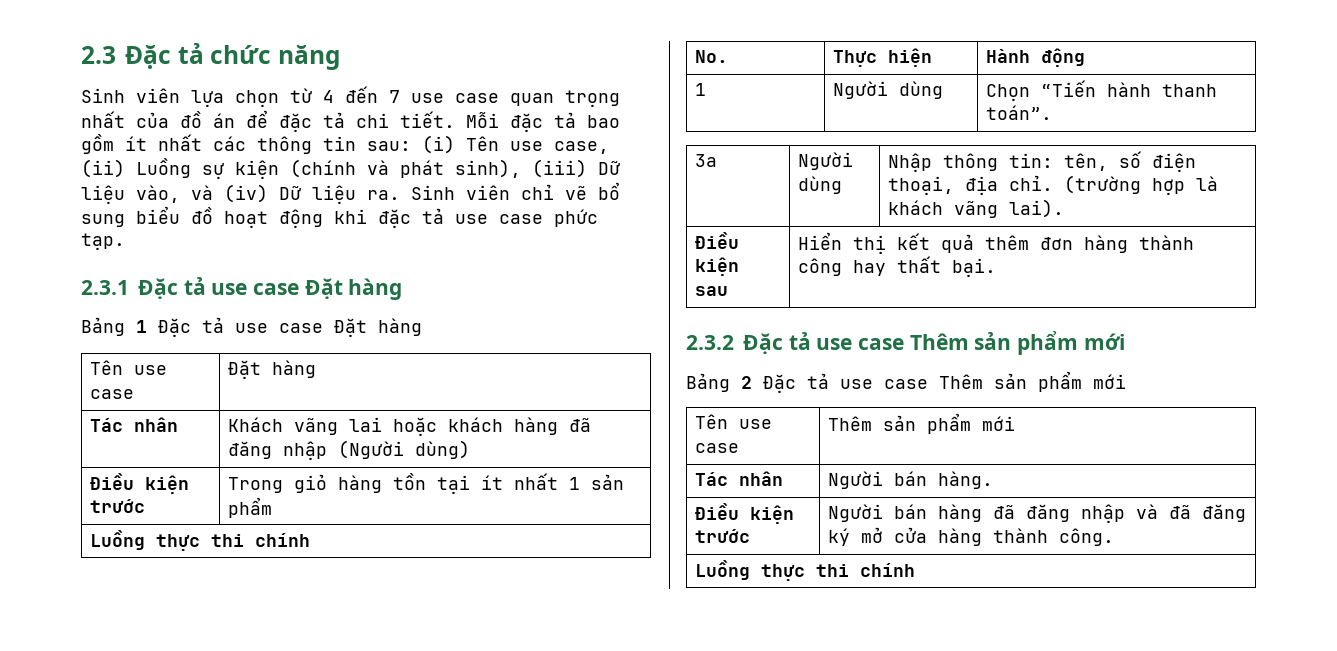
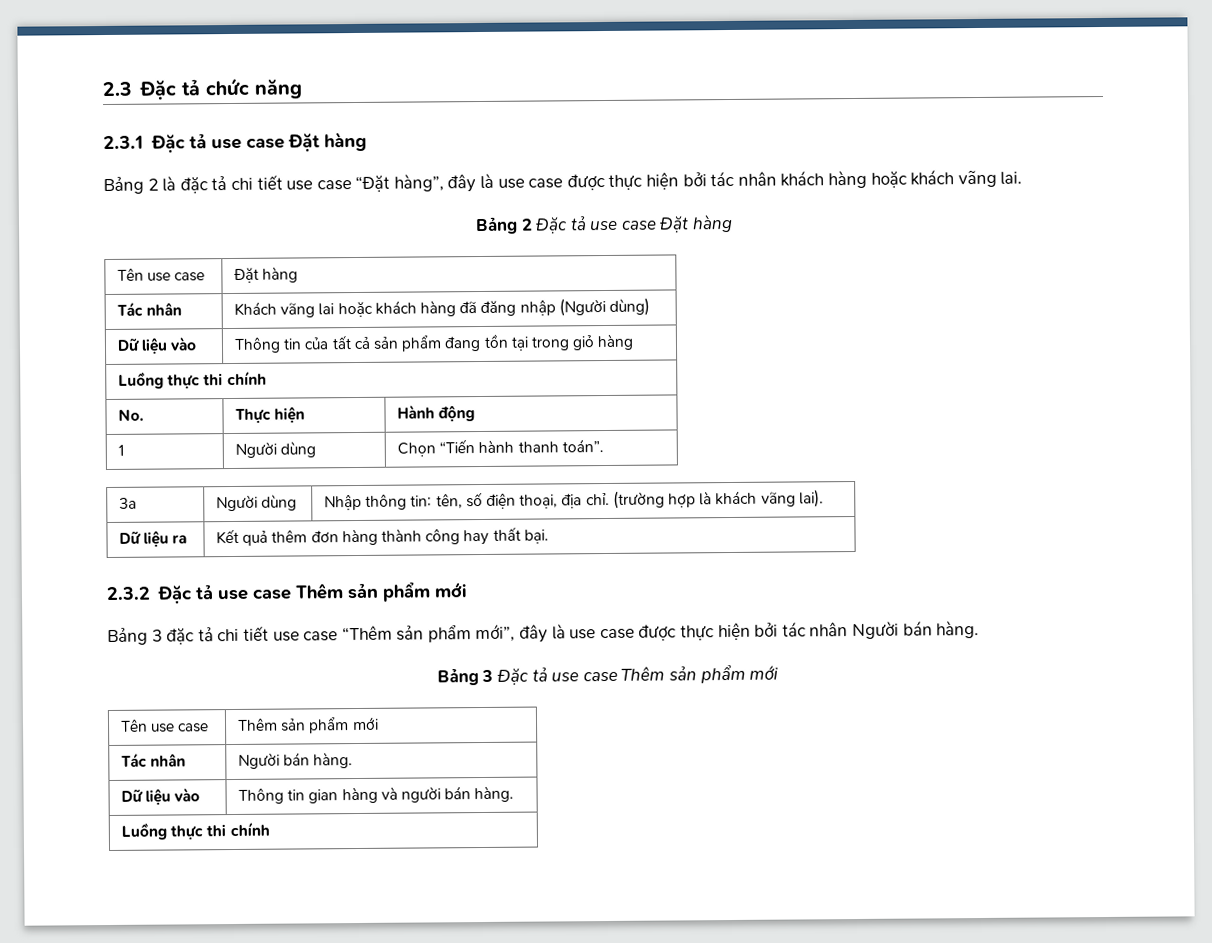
[81,86,620,107] [81,110,620,132] [81,134,609,154] [81,158,620,179] [81,182,620,204] [81,206,598,228] [81,233,125,250] // Sinh viên lựa chọn từ 4 đến 7 use case quan trọng nhất của đồ án để đặc tả chi tiết. Mỗi đặc tả bao gồm ít nhất các thông tin sau: (i) Tên use case, (ii) Luồng sự kiện (chính và phát sinh), (iii) Dữ liệu vào, và (iv) Dữ liệu ra. Sinh viên chỉ vẽ bổ sung biểu đồ hoạt động khi đặc tả use case phức tạp. -> (302, 88) none
[136,320,147,333] 1 -> [147,169,1023,194] [474,216,533,235] 2 là đặc tả chi tiết use case “Đặt hàng”, đây là use case được thực hiện bởi tác nhân khách hàng hoặc khách vãng lai. // Bảng 2
[89,473,189,494] [89,499,145,513] [227,473,624,494] [227,497,272,518] Điều kiện trước | Trong giỏ hàng tồn tại ít nhất 1 sản phẩm -> [117,336,198,355] [234,333,635,353] Dữ liệu vào | Thông tin của tất cả sản phẩm đang tồn tại trong giỏ hàng
[694,232,739,249] [694,257,739,276] [694,286,728,296] [797,232,930,254] Điều kiện sau | Hiển thị kết -> [119,530,188,548] [216,528,240,545] Dữ liệu ra | Kết
[741,376,752,389] 2 -> [151,620,980,645] [436,668,494,686] 3 đặc tả chi tiết use case “Thêm sản phẩm mới”, đây là use case được thực hiện bởi tác nhân Người bán hàng. // Bảng 3
[694,503,794,524] [694,529,750,543] [827,504,1246,523] [827,527,1114,546] Điều kiện trước | Người bán hàng đã đăng nhập và đã đăng ký mở cửa hàng thành công. -> [121,787,201,806] [238,785,515,804] Dữ liệu vào | Thông tin gian hàng và người bán hàng.

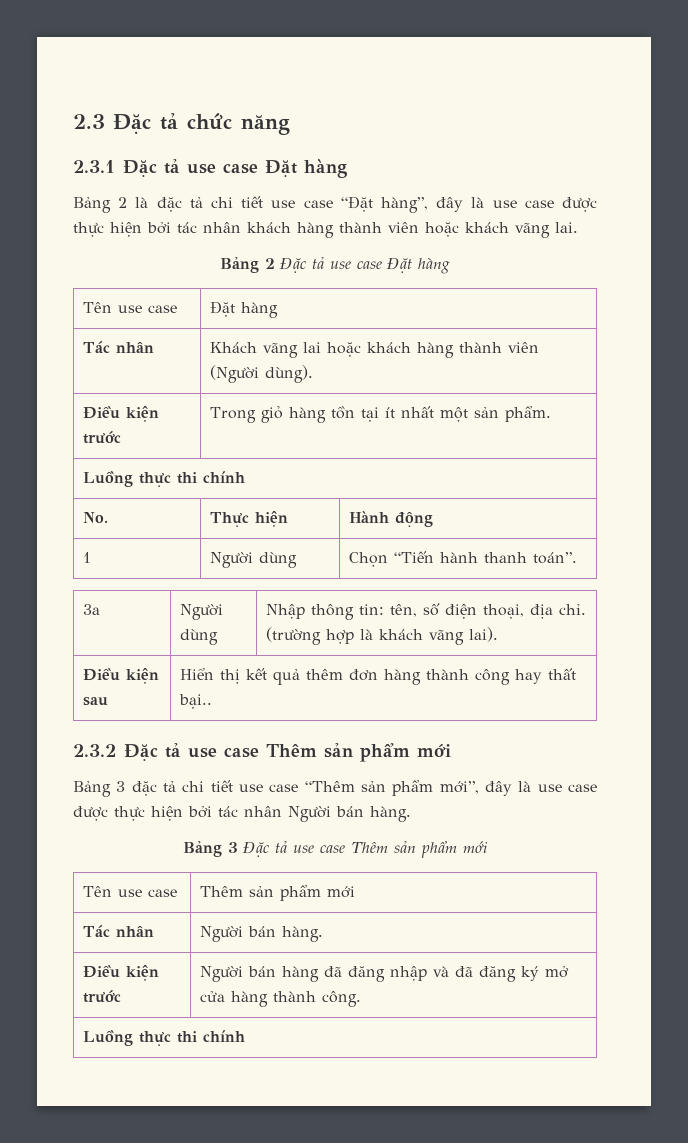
(867, 179) none -> [339,222,419,233] thành viên
[459,297,650,317] [117,336,198,355] [234,333,635,353] đã đăng nhập (Người dùng) // Dữ liệu vào | Thông tin của tất cả sản phẩm đang tồn tại trong giỏ hàng -> [459,342,540,353] [210,365,314,383] [83,406,160,422] [83,431,122,444] [210,406,552,423] thành viên (Người dùng). // Điều kiện trước | Trong giỏ hàng tồn tại ít nhất một sản phẩm.
[119,530,188,548] [216,528,240,545] Dữ liệu ra | Kết -> [83,668,160,684] [83,697,109,706] [180,668,268,684] Điều kiện sau | Hiển thị kết
[523,529,549,544] bại. -> [179,694,213,709] bại..
[121,787,201,806] [238,785,515,804] Dữ liệu vào | Thông tin gian hàng và người bán hàng. -> [83,965,160,981] [83,990,122,1003] [200,966,570,982] [200,991,362,1007] Điều kiện trước | Người bán hàng đã đăng nhập và đã đăng ký mở cửa hàng thành công.

